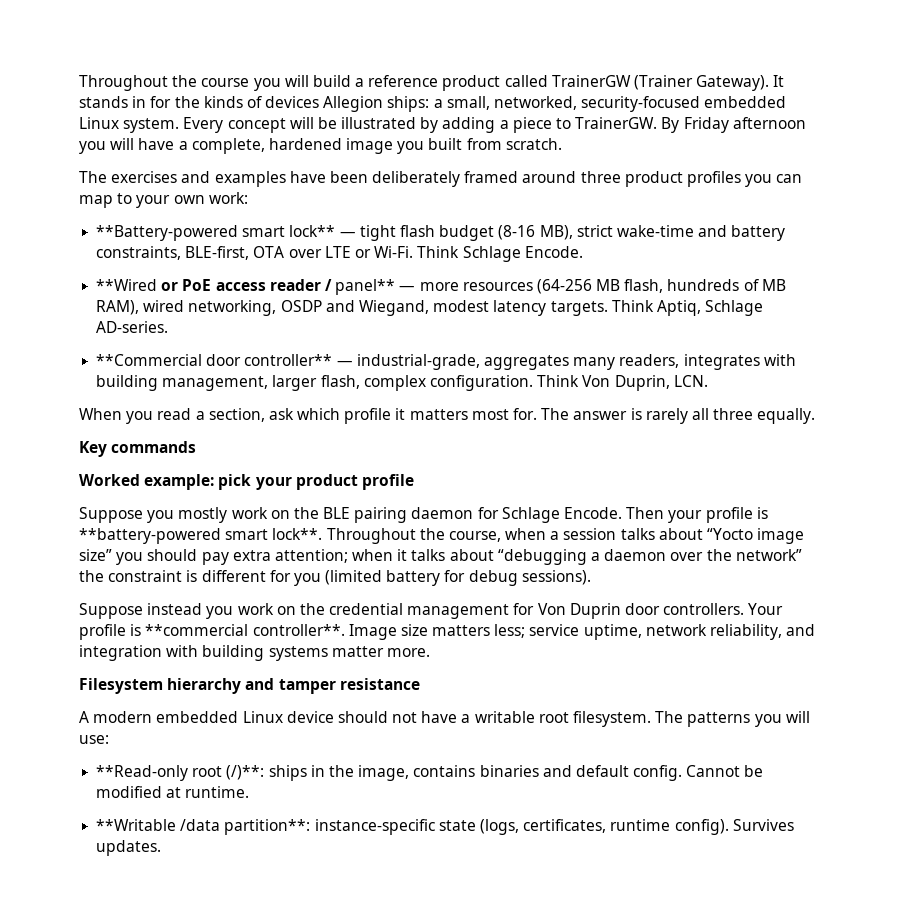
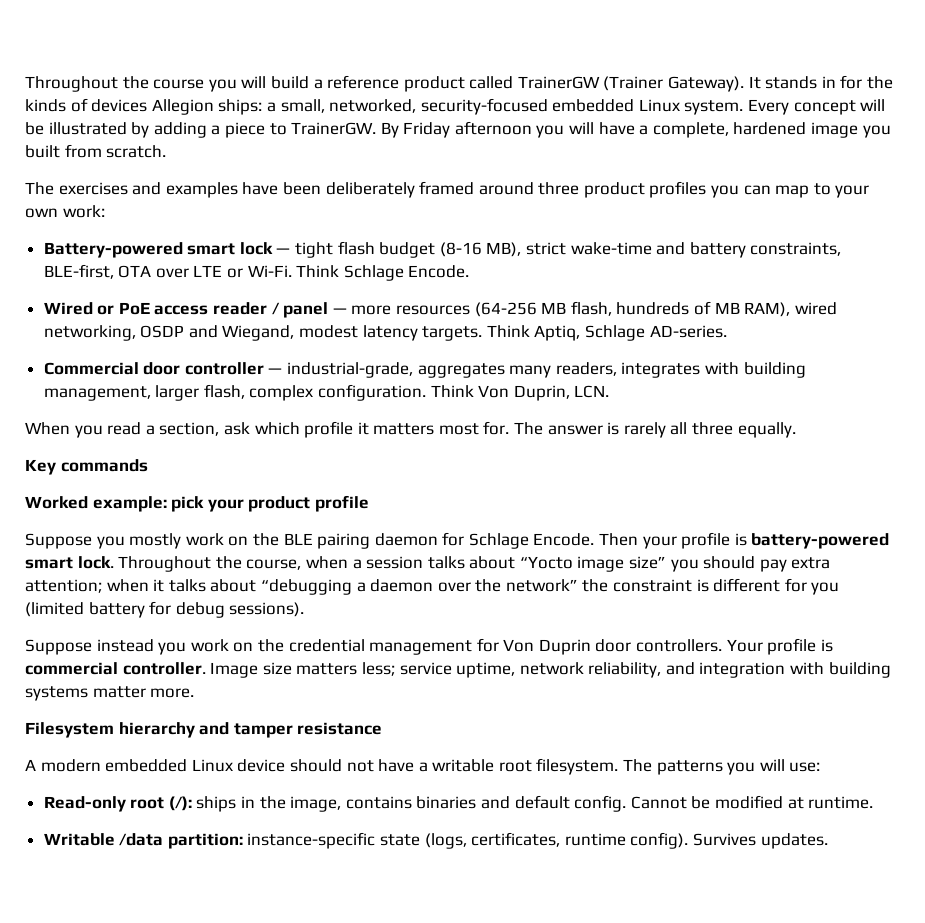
[96,225,336,241] **Battery-powered smart lock** -> [43,242,273,258] Battery-powered smart lock
[96,279,158,291] **Wired -> [43,302,93,315] Wired
[335,279,396,295] panel** -> [283,302,329,318] panel
[96,354,333,366] **Commercial door controller** -> [43,362,264,375] Commercial door controller
[79,528,323,544] **battery-powered smart lock**. -> [751,533,890,549] [25,556,114,569] battery-powered smart lock.
[145,624,345,636] **commercial controller**. -> [25,662,206,675] commercial controller.
[96,765,265,781] **Read-only root (/)**: -> [43,796,192,812] Read-only root (/):
[96,819,311,835] **Writable /data partition**: -> [43,833,243,849] Writable /data partition:

